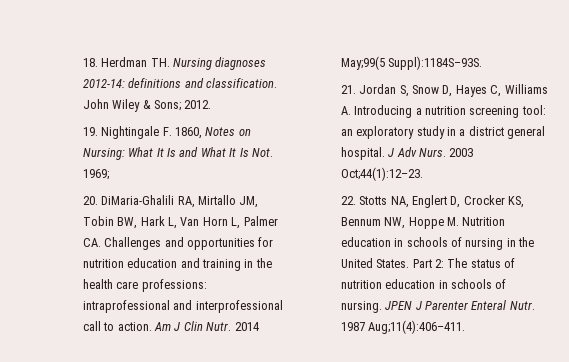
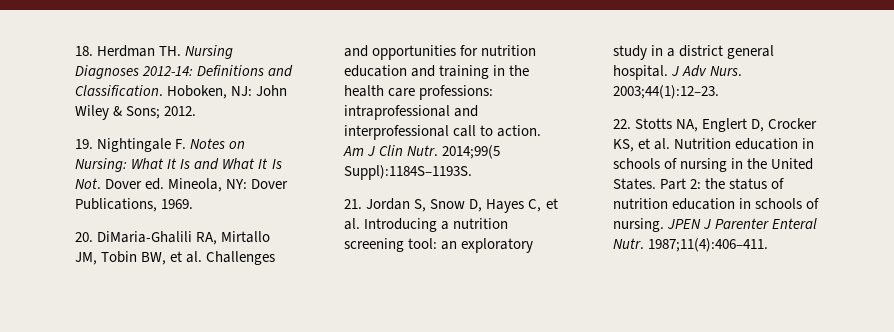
[215,57,267,70] [82,78,278,88] diagnoses 2012-14: definitions and classification. -> [75,65,294,79] [75,85,253,99] Diagnoses 2012-14: Definitions and Classification. Hoboken, NJ:
[175,127,203,139] 1860, -> (187, 144) none
[82,169,109,180] 1969; -> [105,178,289,192] [75,198,194,212] Dover ed. Mineola, NY: Dover Publications, 1969.
[140,216,278,229] [82,238,101,247] Hark L, Van Horn L, Palmer CA. -> [170,251,203,263] et al.
[234,322,259,331] [340,56,483,70] 2014 May;99(5 Suppl):1184S–93S. -> [442,145,501,159] [344,165,473,180] 2014;99(5 Suppl):1184S–1193S.
[504,84,548,94] [340,106,351,115] Williams A. -> [545,198,558,209] [344,218,361,230] et al.
[449,148,474,157] [340,167,423,181] 2003 Oct;44(1):12–23. -> [613,85,720,99] 2003;44(1):12–23.
[340,217,460,229] Bennum NW, Hoppe M. -> [638,138,671,150] et al.
[447,258,468,268] The -> [705,178,726,189] the
[340,320,466,334] 1987 Aug;11(4):406–411. -> [648,238,769,252] 1987;11(4):406–411.

